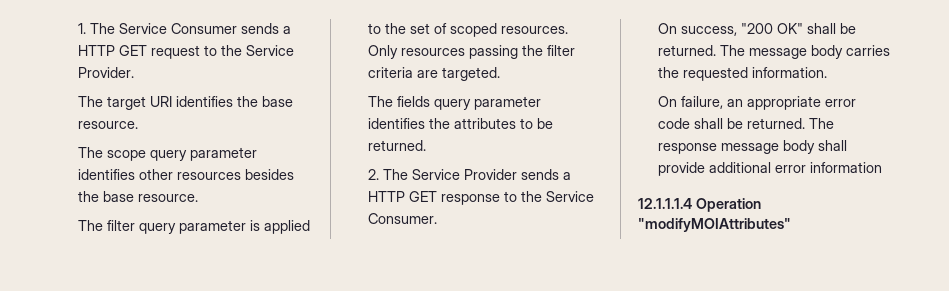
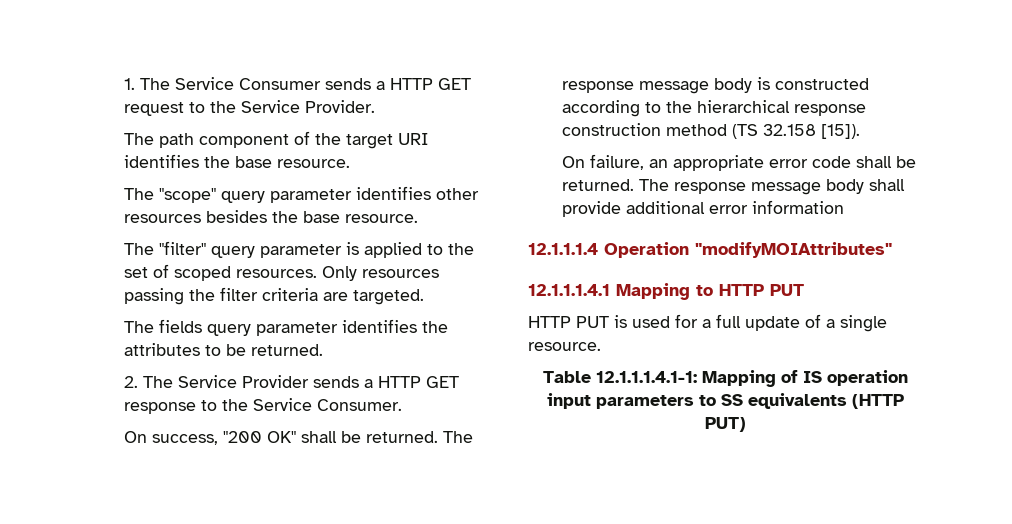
(104, 101) none -> [159,131,342,148] path component of the
[107,150,147,161] scope -> [159,188,217,203] "scope"
[107,220,136,231] filter -> [159,241,207,255] "filter"
[749,45,891,59] [658,67,828,81] message body carries the requested information. -> [562,77,870,94] [562,100,867,117] [562,123,861,139] response message body is constructed according to the hierarchical response construction method (TS 32.158 [15]).
(791, 225) none -> [528,283,804,300] [528,314,887,332] [528,342,601,351] [542,370,908,387] [546,393,904,409] [704,417,746,432] // 12.1.1.1.4.1 Mapping to HTTP PUT // HTTP PUT is used for a full update of a single resource. // Table 12.1.1.1.4.1-1: Mapping of IS operation input parameters to SS equivalents (HTTP PUT)

